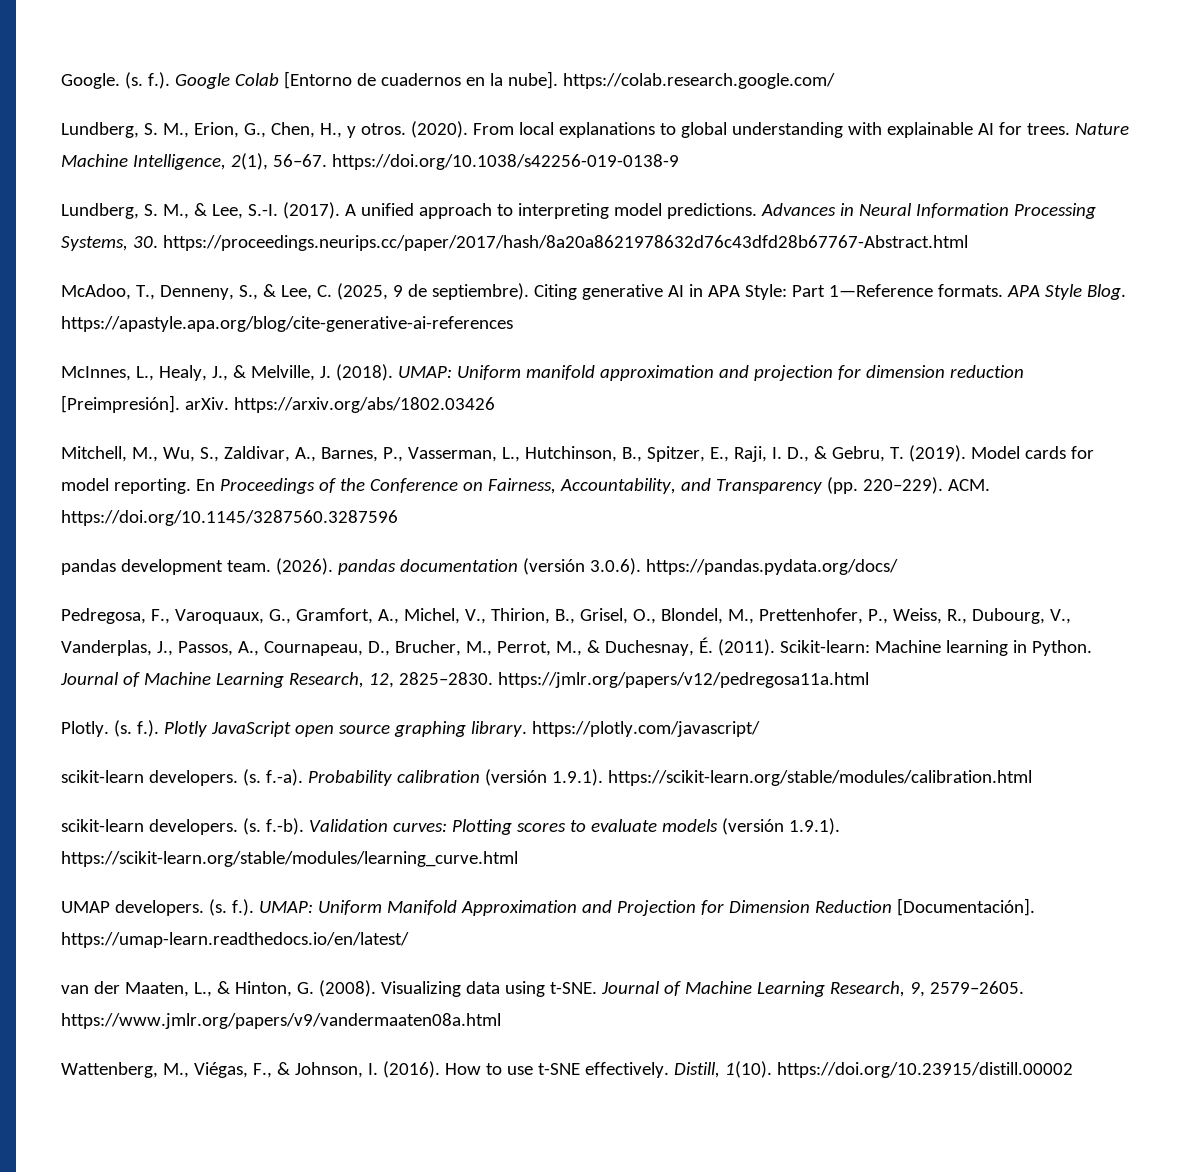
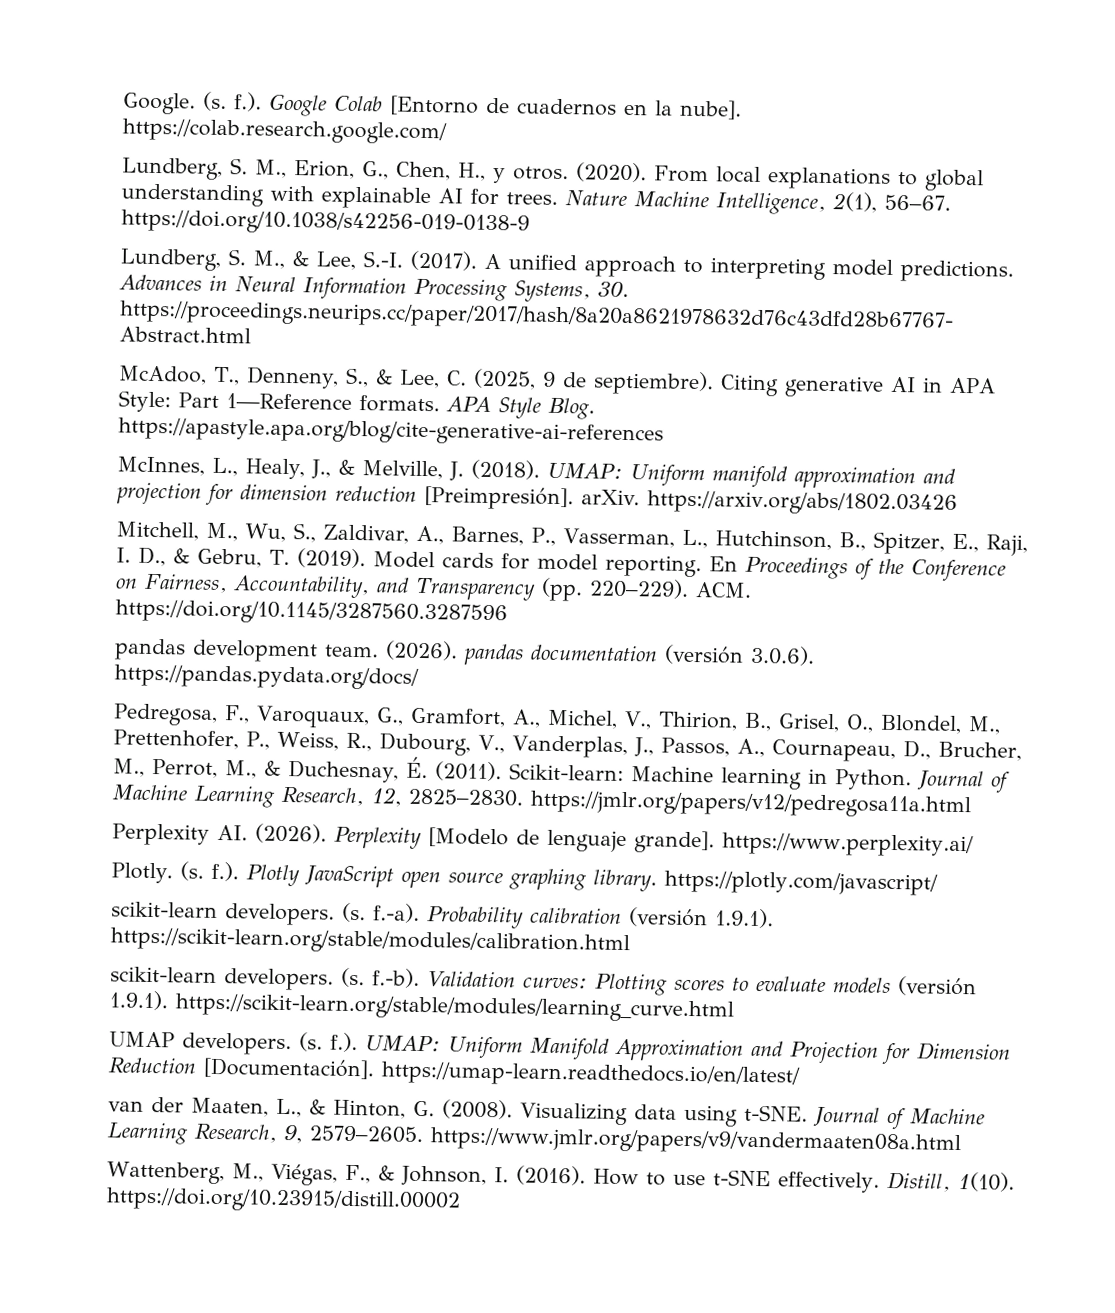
(869, 680) none -> [111,823,975,858] // Perplexity AI. (2026). Perplexity [Modelo de lenguaje grande]. https://www.perplexity.ai/

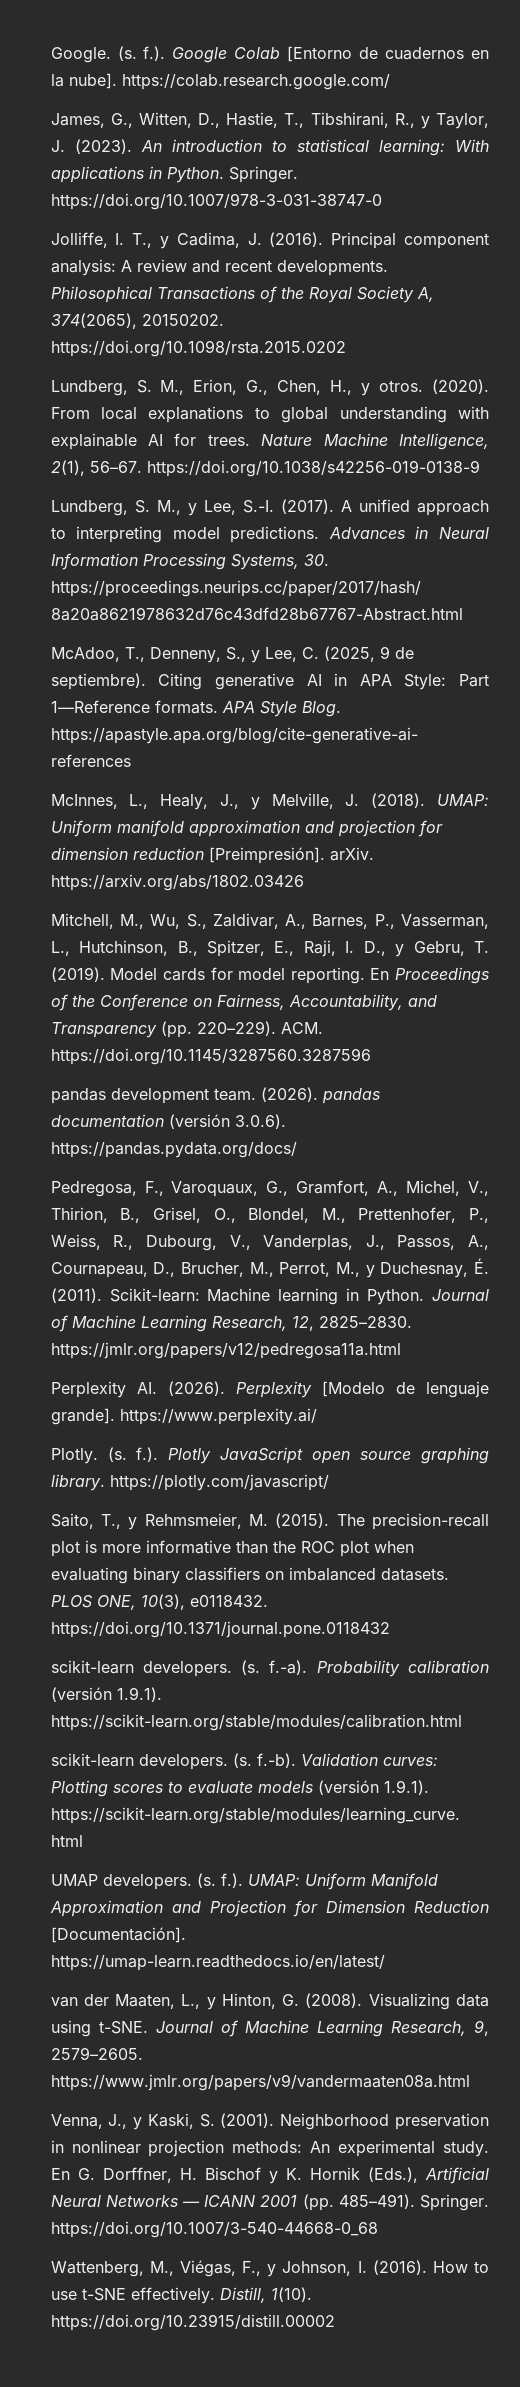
(447, 131) none -> [50,112,490,129] [50,139,490,156] [50,166,298,183] [50,193,382,210] [50,232,489,249] [50,259,388,276] [50,286,434,303] [50,313,224,329] [50,340,346,357] // James, G., Witten, D., Hastie, T., Tibshirani, R., y Taylor, J. (2023). An introduction to statistical learning: With applications in Python. Springer. https://doi.org/10.1007/978-3-031-38747-0 // Jolliffe, I. T., y Cadima, J. (2016). Principal component analysis: A review and recent developments. Philosophical Transactions of the Royal Society A, 374(2065), 20150202. https://doi.org/10.1098/rsta.2015.0202
[291,251,309,267] & -> [187,503,197,516] y
[376,369,394,385] & -> [250,650,260,663] y
[338,459,356,475] & -> [250,797,260,810] y
[172,548,190,564] & -> [395,944,405,957] y
[263,760,281,776] & -> [365,1265,375,1278] y
(939, 883) none -> [50,1513,489,1530] [50,1540,414,1557] [50,1567,449,1584] [50,1594,268,1610] [50,1621,390,1638] // Saito, T., y Rehmsmeier, M. (2015). The precision-recall plot is more informative than the ROC plot when evaluating binary classifiers on imbalanced datasets. PLOS ONE, 10(3), e0118432. https://doi.org/10.1371/journal.pone.0118432
[308,1099,326,1115] & -> [206,1997,216,2010] y
(962, 1142) none -> [50,2113,489,2130] [50,2140,489,2157] [50,2167,489,2184] [50,2194,489,2211] [50,2221,378,2238] // Venna, J., y Kaski, S. (2001). Neighborhood preservation in nonlinear projection methods: An experimental study. En G. Dorffner, H. Bischof y K. Hornik (Eds.), Artificial Neural Networks — ICANN 2001 (pp. 485–491). Springer. https://doi.org/10.1007/3-540-44668-0_68
[378,1165,396,1181] & -> [267,2264,277,2277] y

